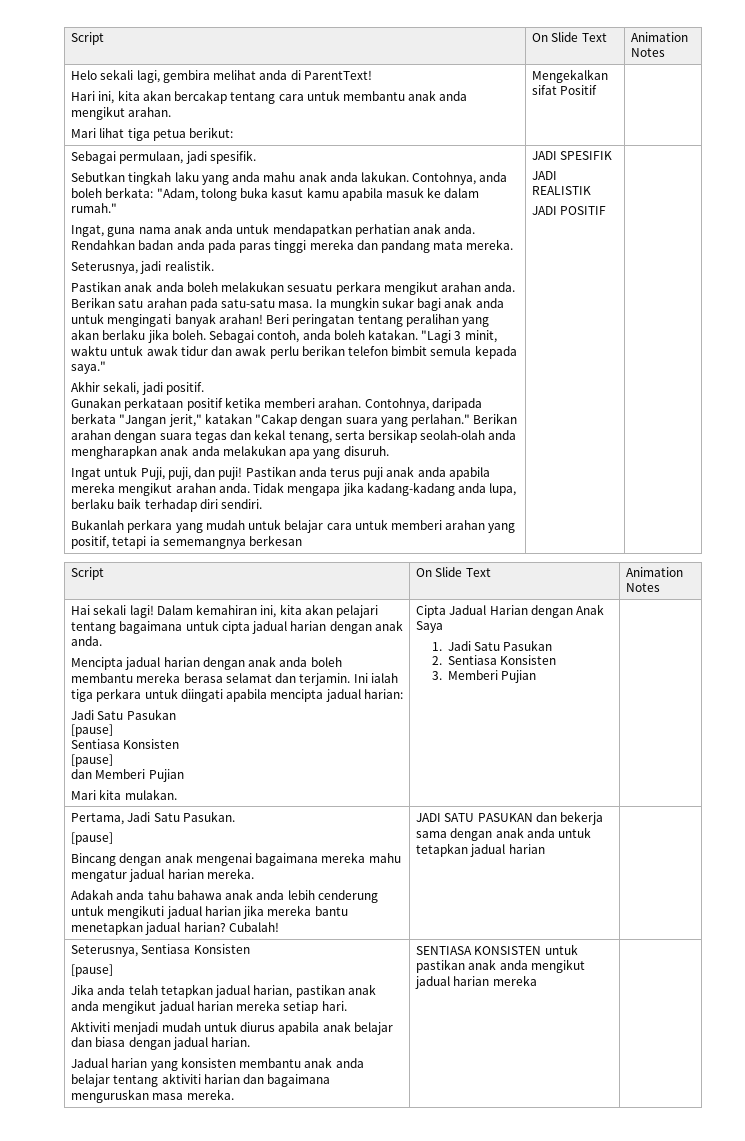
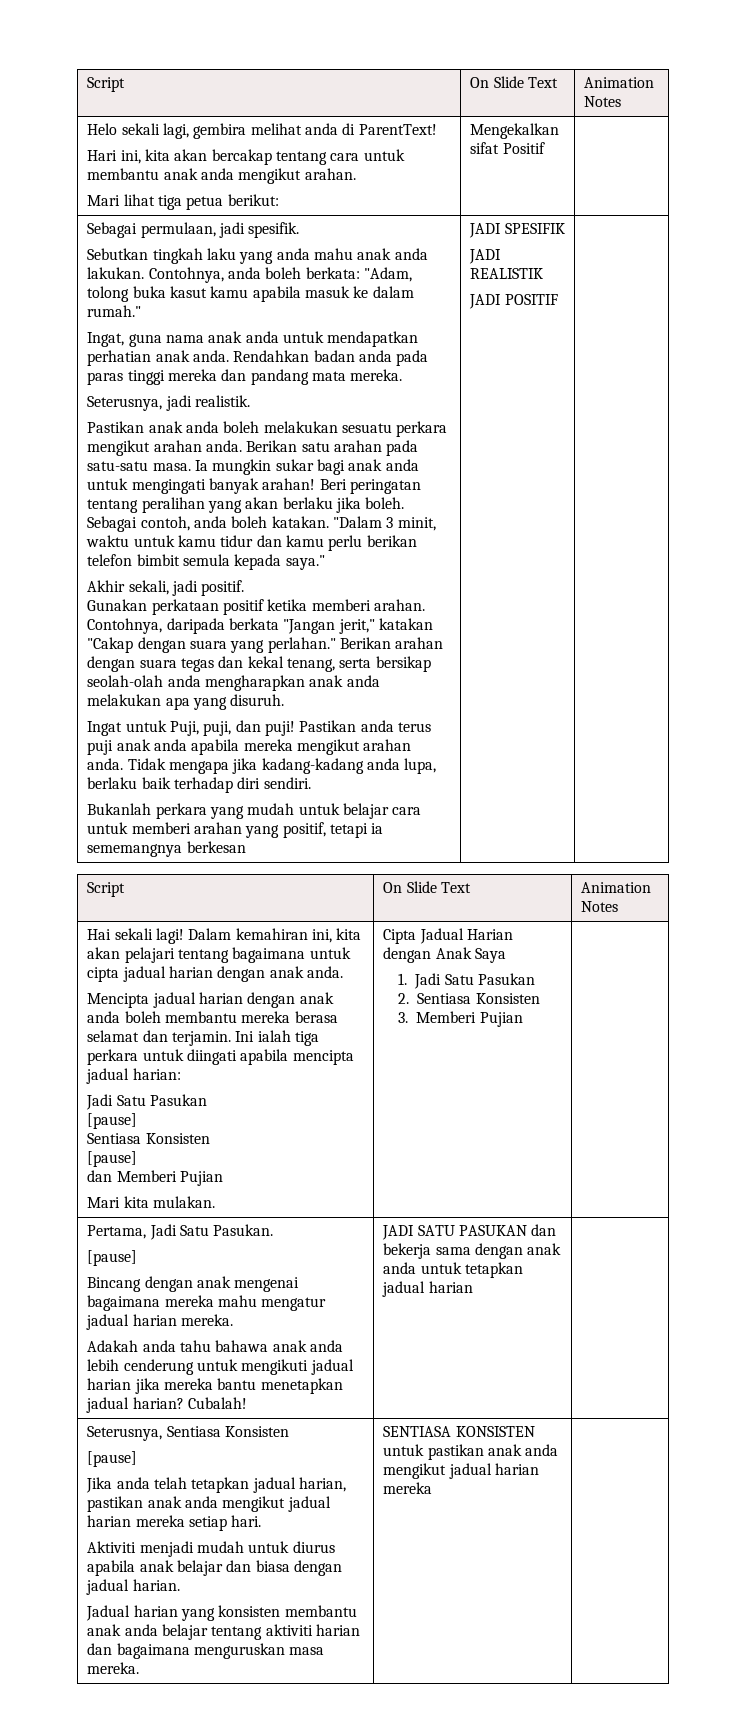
[421,330,452,343] "Lagi -> [332,516,382,528] "Dalam
[146,345,178,356] awak -> [177,535,216,547] kamu
[235,345,267,356] awak -> [285,535,324,547] kamu

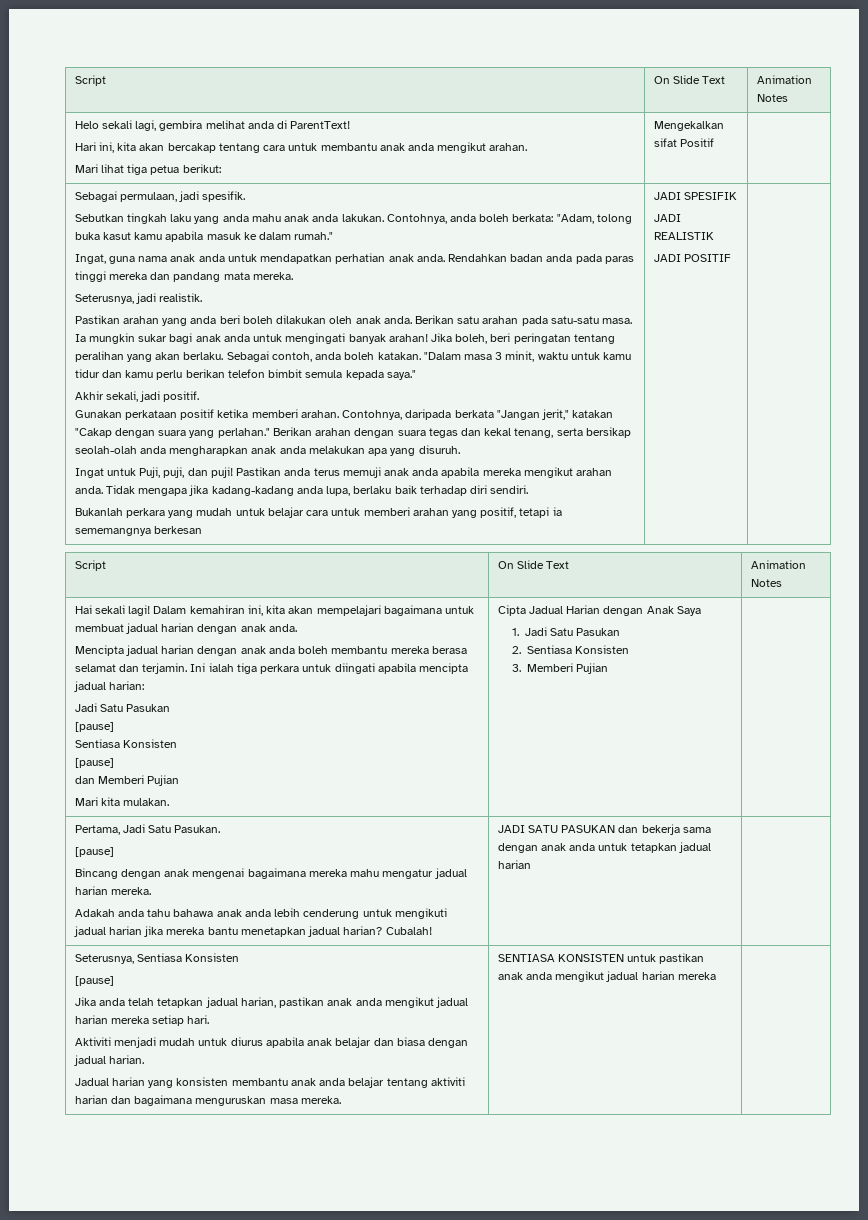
[148,421,448,437] [87,440,202,456] anak anda boleh melakukan sesuatu perkara mengikut arahan -> [122,315,381,326] arahan yang anda beri boleh dilakukan oleh anak
[319,479,347,490] Beri -> [430,333,511,344] Jika boleh, beri
[282,497,405,513] berlaku jika boleh. -> [183,352,224,360] berlaku.
(382, 522) none -> [463,354,492,360] masa
[87,740,114,755] puji -> [342,467,381,478] memuji
[124,947,229,963] pelajari tentang -> [316,605,381,616] mempelajari
[87,967,120,982] cipta -> [74,624,124,632] membuat

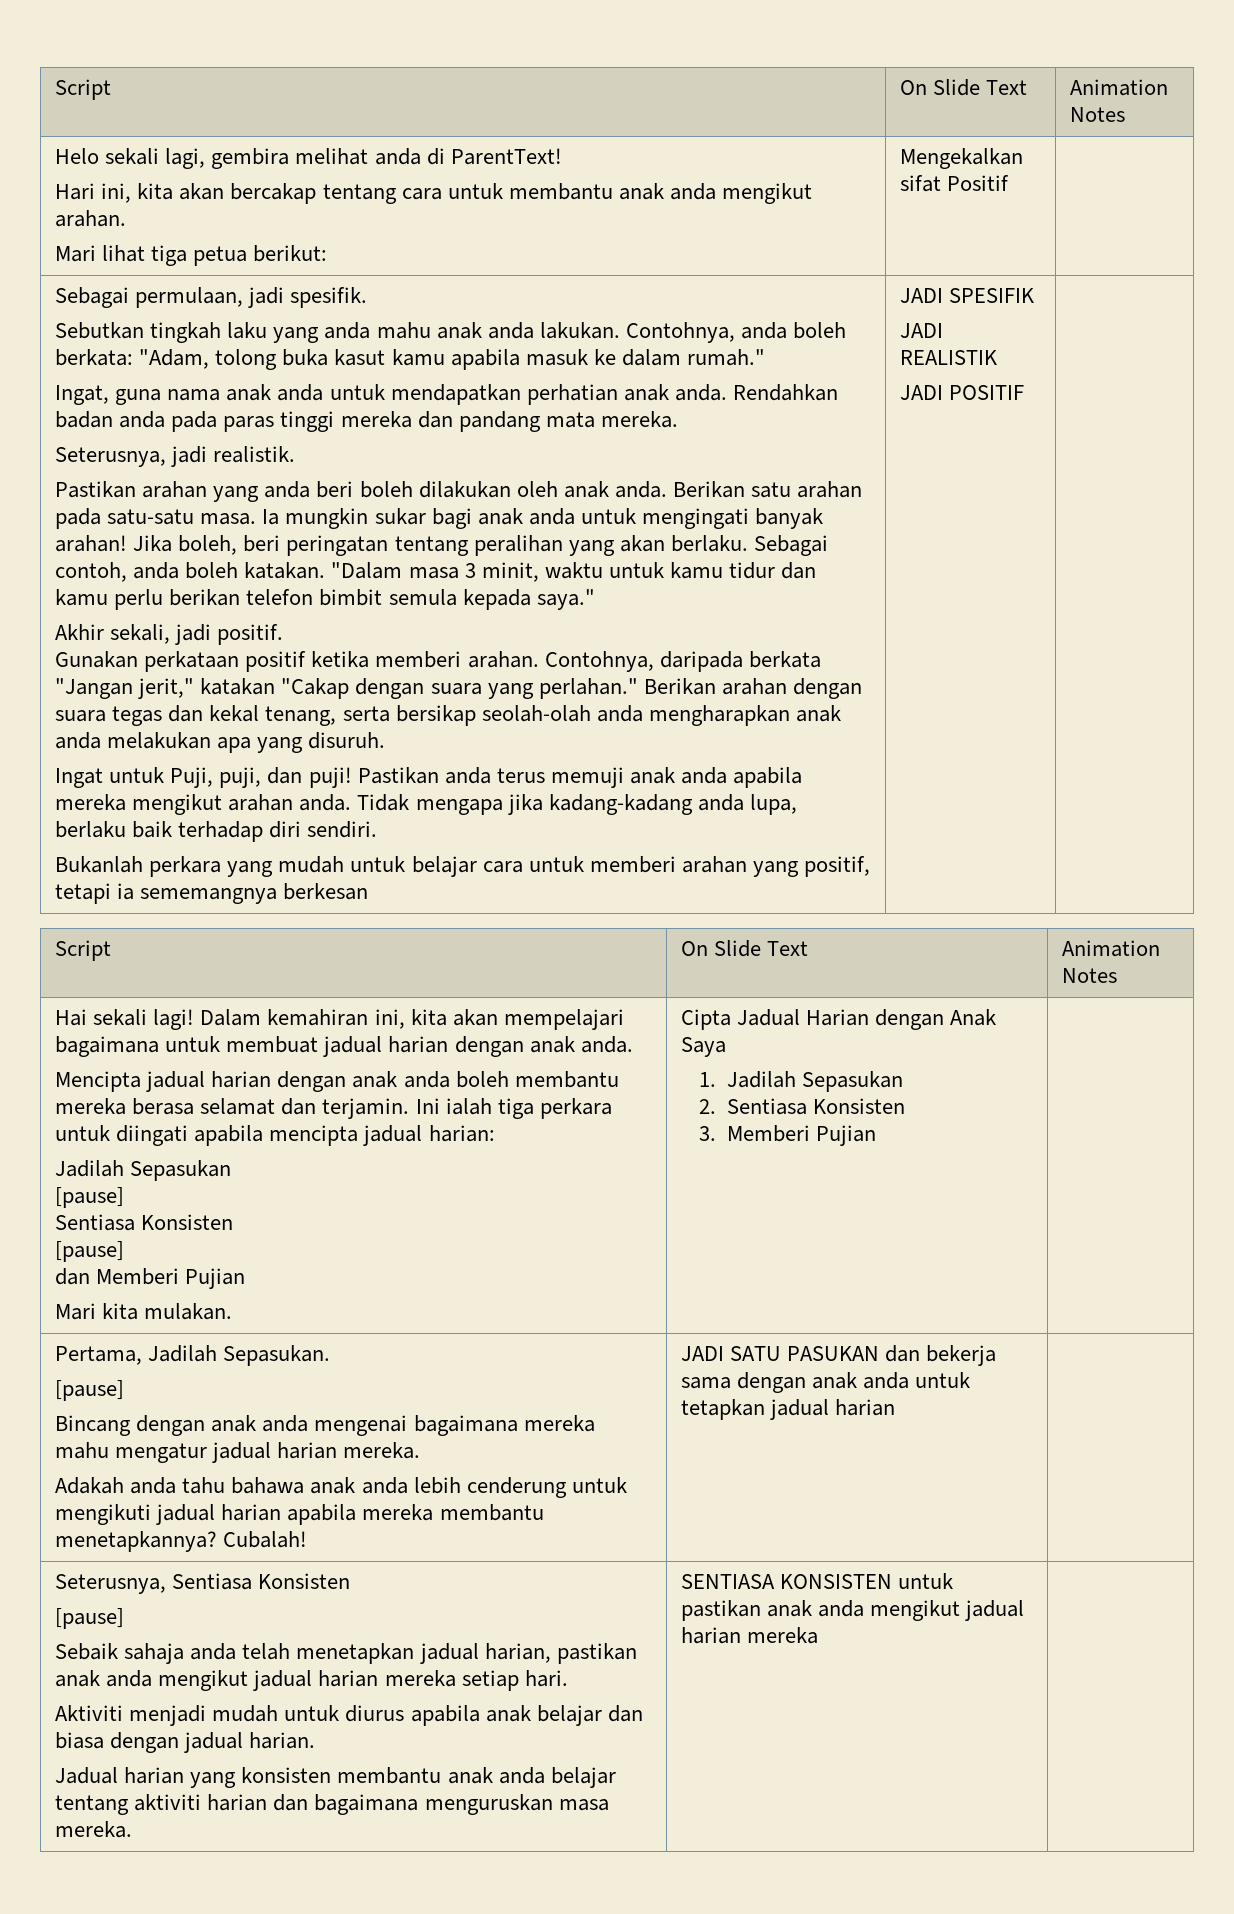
[74,703,171,712] Jadi Satu Pasukan -> [55,1160,232,1181] Jadilah Sepasukan
[524,627,621,636] Jadi Satu Pasukan -> [726,1071,903,1092] Jadilah Sepasukan
[122,824,221,833] Jadi Satu Pasukan. -> [148,1345,331,1366] Jadilah Sepasukan.
(190, 873) none -> [262,1415,309,1432] anda
[144,926,383,937] jika mereka bantu menetapkan jadual harian? -> [287,1504,544,1525] [55,1531,218,1552] apabila mereka membantu menetapkannya?
[74,997,96,1006] Jika -> [55,1643,185,1664] Sebaik sahaja
[157,998,204,1008] tetapkan -> [296,1643,415,1664] menetapkan

